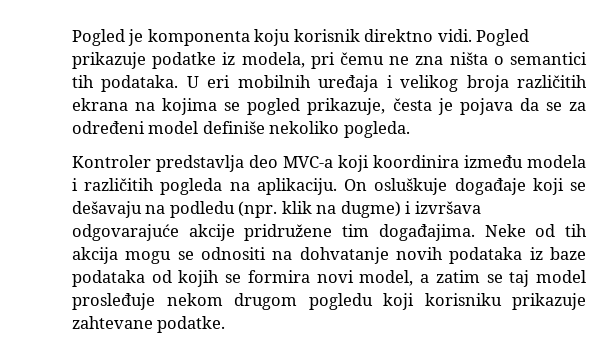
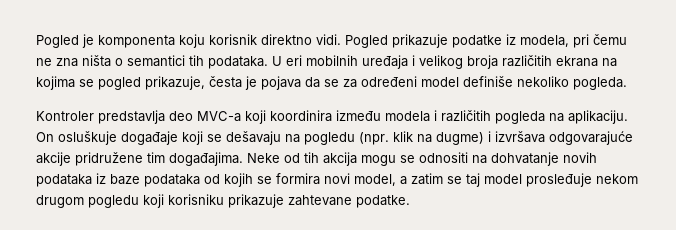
[169,201,235,218] podledu -> [304,132,355,145] pogledu

